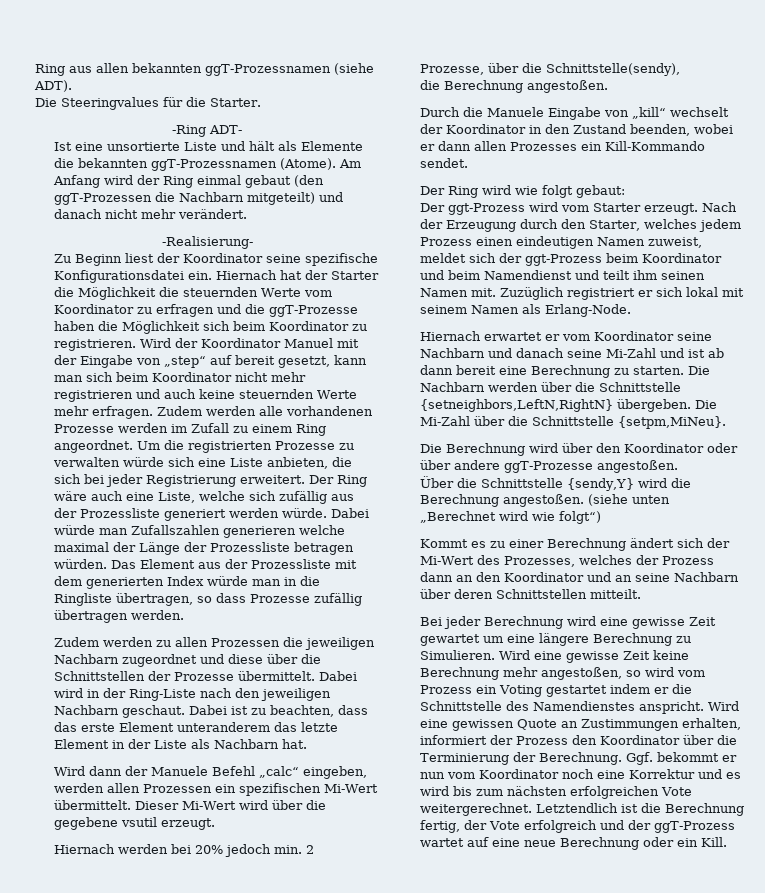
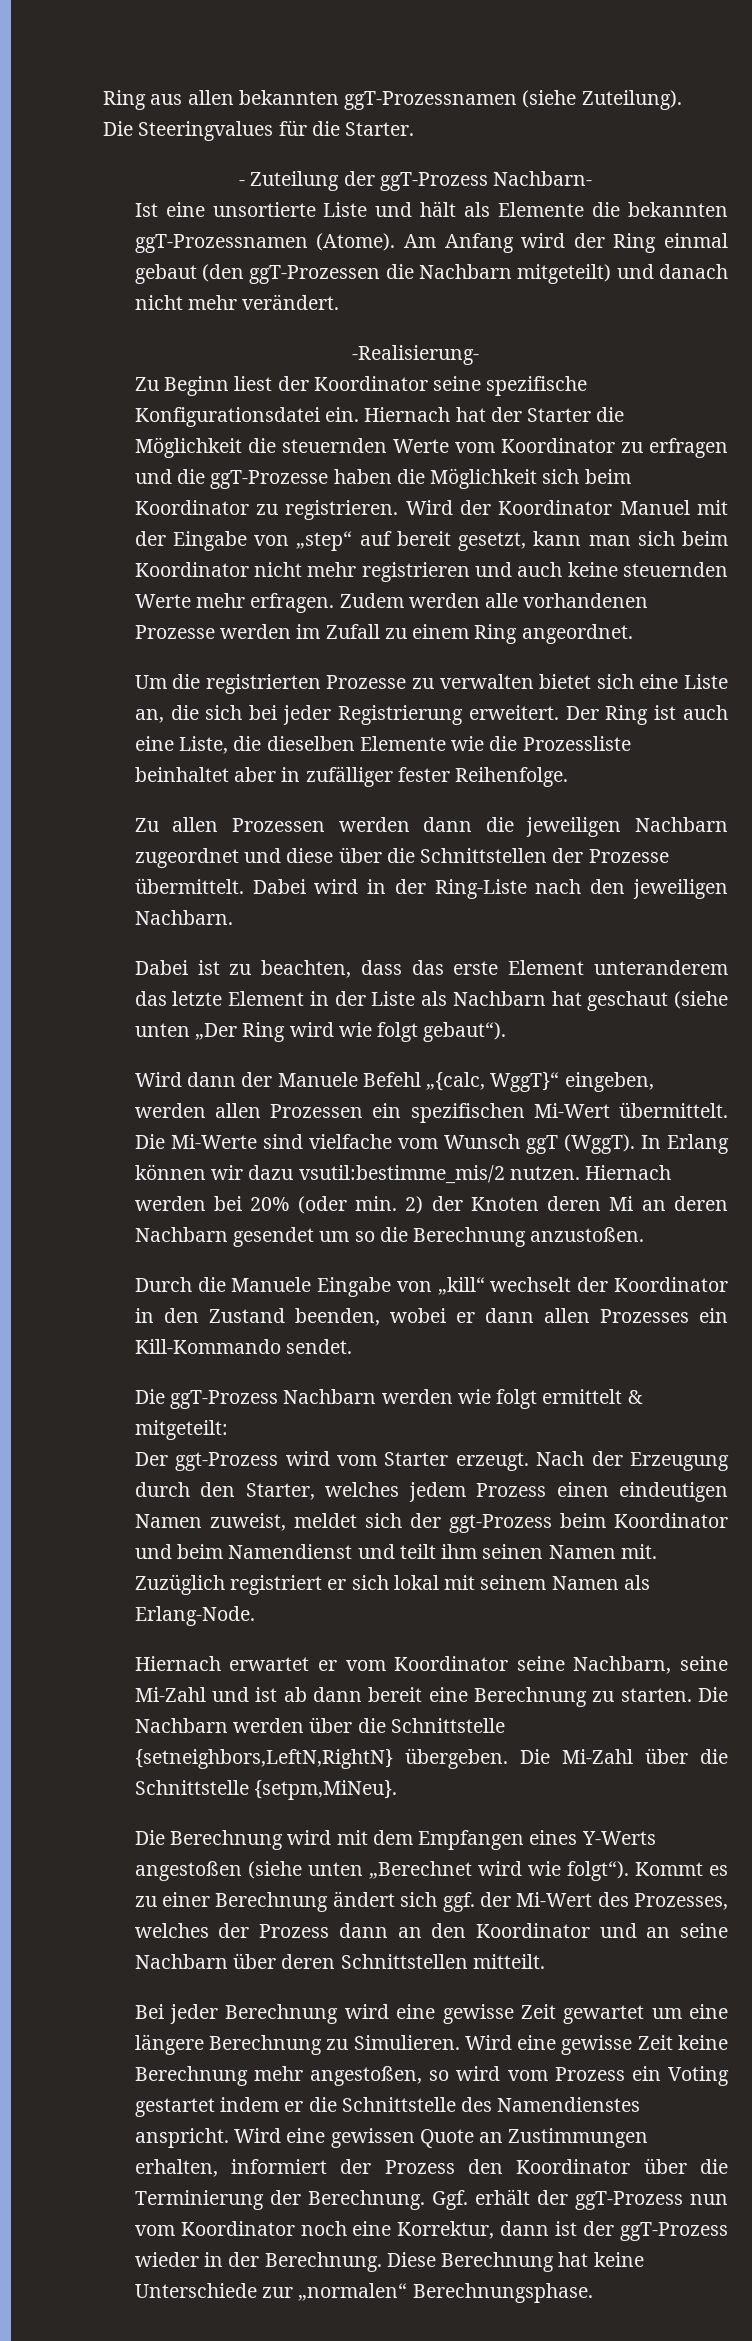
[34,80,72,92] ADT). -> [581,90,682,110] Zuteilung).
[172,125,243,137] -Ring ADT- -> [238,171,593,191] - Zuteilung der ggT-Prozess Nachbarn-
(133, 446) none -> (633, 634) //
[122,457,164,467] würde -> [539,674,592,689] bietet
[266,457,328,469] anbieten, -> [134,709,164,723] an,
[53,491,87,501] wäre -> [654,705,677,720] ist
[198,491,354,504] [53,508,369,521] [53,525,345,538] [53,542,354,555] [53,559,357,569] [53,576,320,589] [53,593,362,606] [53,610,184,623] [53,637,280,647] welche sich zufällig aus der Prozessliste generiert werden würde. Dabei würde man Zufallszahlen generieren welche maximal der Länge der Prozessliste betragen würden. Das Element aus der Prozessliste mit dem generierten Index würde man in die Ringliste übertragen, so dass Prozesse zufällig übertragen werden. // Zudem werden zu allen Prozessen -> [233,736,631,751] [134,766,569,787] [134,817,473,832] die dieselben Elemente wie die Prozessliste beinhaltet aber in zufälliger fester Reihenfolge. // Zu allen Prozessen werden dann
[53,705,185,718] Nachbarn geschaut. -> [134,910,233,925] Nachbarn. //
[281,739,307,749] hat. -> [551,991,729,1011] [134,1022,507,1042] hat geschaut (siehe unten „Der Ring wird wie folgt gebaut“).
[258,766,299,778] „calc“ -> [426,1072,560,1092] „{calc, WggT}“
[134,800,326,810] [53,817,215,830] [53,844,314,857] [419,63,680,76] [419,80,608,93] Dieser Mi-Wert wird über die gegebene vsutil erzeugt. // Hiernach werden bei 20% jedoch min. 2 Prozesse, über die Schnittstelle(sendy), // die Berechnung angestoßen. -> [134,1134,729,1154] [134,1164,672,1184] [134,1196,728,1214] [134,1227,645,1247] Die Mi-Werte sind vielfache vom Wunsch ggT (WggT). In Erlang können wir dazu vsutil:bestimme_mis/2 nutzen. Hiernach werden bei 20% (oder min. 2) der Knoten deren Mi an deren Nachbarn gesendet um so die Berechnung anzustoßen.
[419,185,625,198] Der Ring wird wie folgt gebaut: -> [134,1389,643,1409] [134,1420,228,1440] Die ggT-Prozess Nachbarn werden wie folgt ermittelt & mitgeteilt:
[419,348,564,358] Nachbarn und danach -> [573,1656,672,1674] Nachbarn,
[561,443,738,453] [419,460,678,473] [419,476,691,491] [419,494,584,507] über den Koordinator oder über andere ggT-Prozesse angestoßen. // Über die Schnittstelle {sendy,Y} wird die Berechnung angestoßen. -> [336,1830,656,1850] [134,1861,242,1881] mit dem Empfangen eines Y-Werts angestoßen
[558,511,601,524] folgt“) // -> [566,1861,629,1881] folgt“).
(704, 543) none -> [442,1892,475,1912] ggf.
[656,752,737,762] bekommt er -> [474,2189,683,2210] erhält der ggT-Prozess
[628,769,741,779] [419,786,692,799] [419,803,744,816] [419,820,735,833] [419,837,727,850] Korrektur und es wird bis zum nächsten erfolgreichen Vote weitergerechnet. Letztendlich ist die Berechnung fertig, der Vote erfolgreich und der ggT-Prozess wartet auf eine neue Berechnung oder ein Kill. -> [397,2221,728,2241] [134,2252,644,2272] [134,2283,593,2303] Korrektur, dann ist der ggT-Prozess wieder in der Berechnung. Diese Berechnung hat keine Unterschiede zur „normalen“ Berechnungsphase.

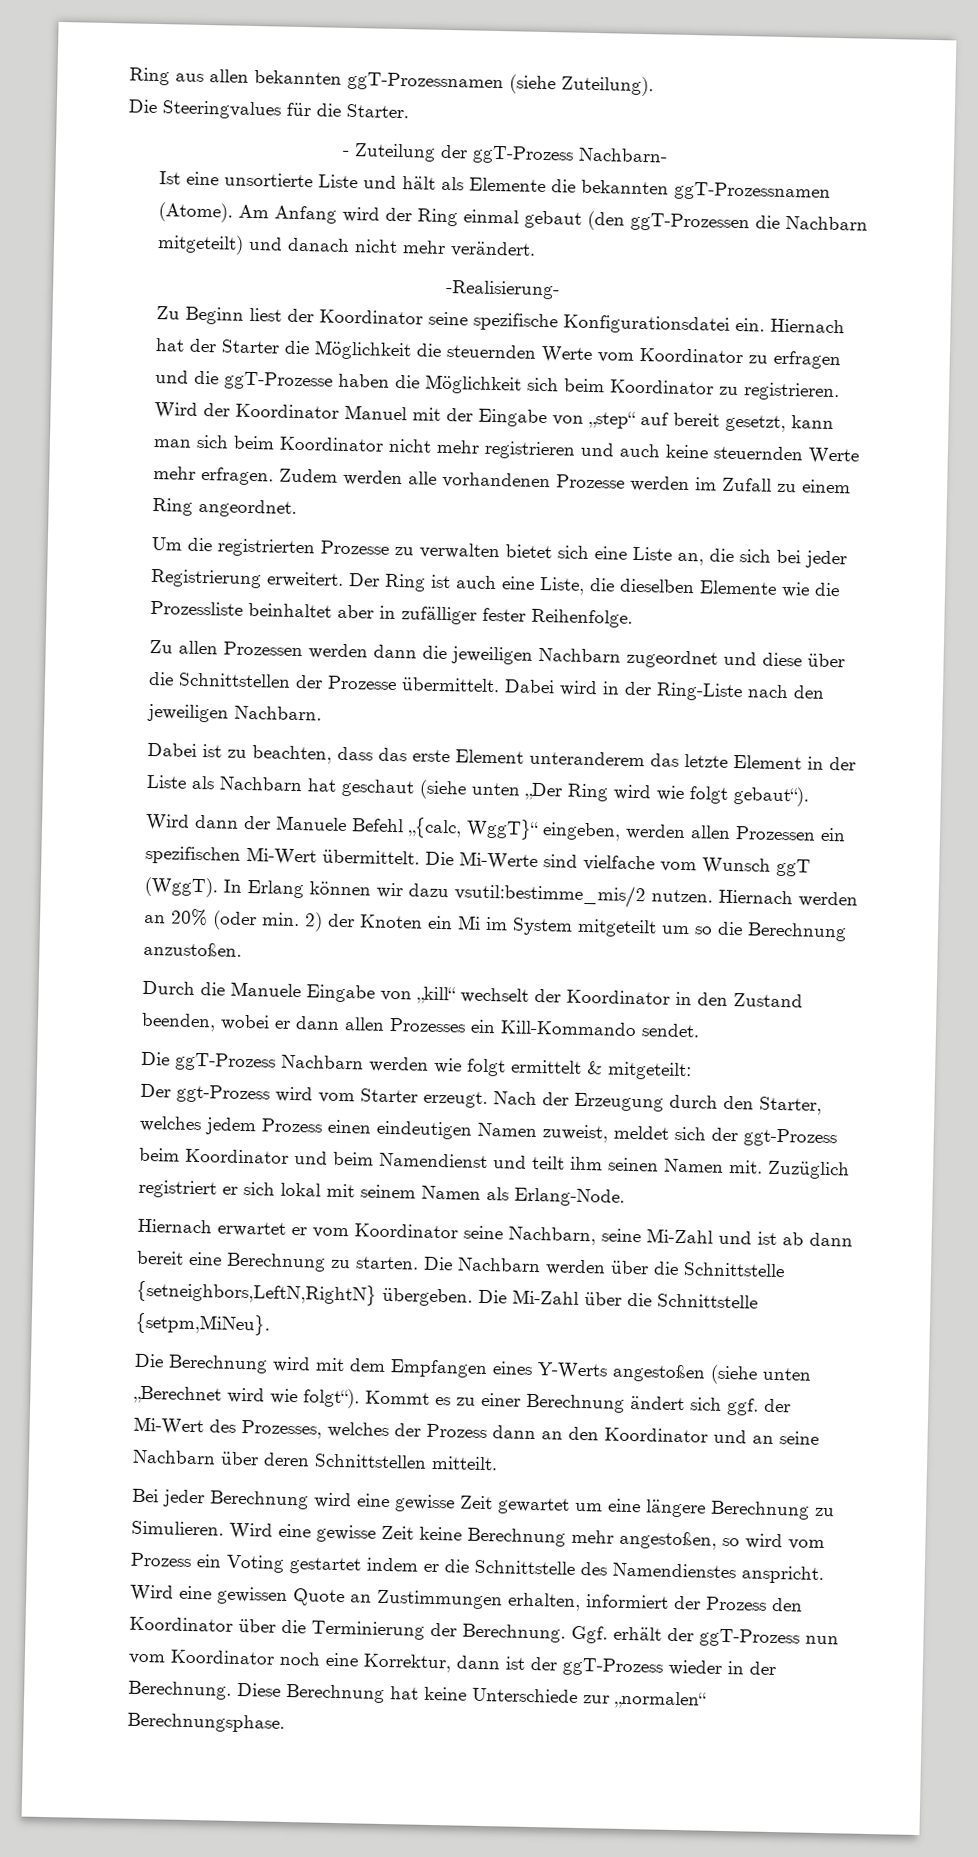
[214,1196,243,1211] bei -> [144,914,167,924] an
[547,1196,728,1211] [134,1227,314,1247] deren Mi an deren Nachbarn gesendet -> [427,915,658,938] ein Mi im System mitgeteilt

